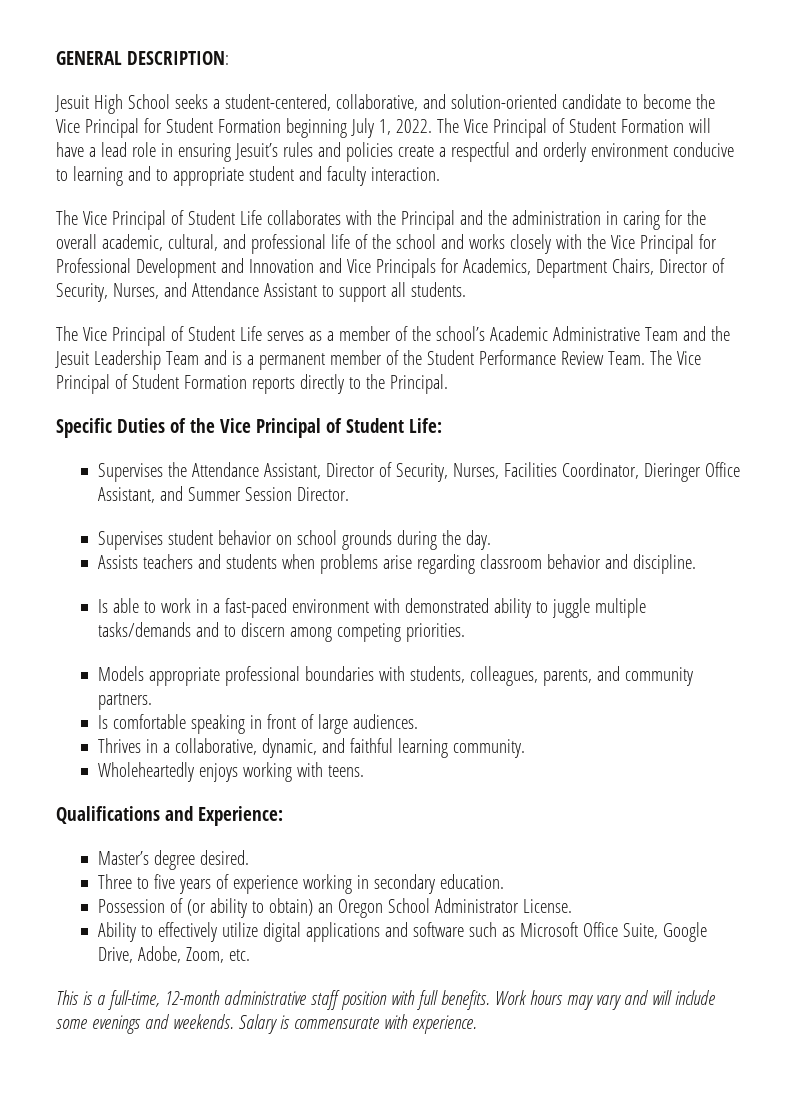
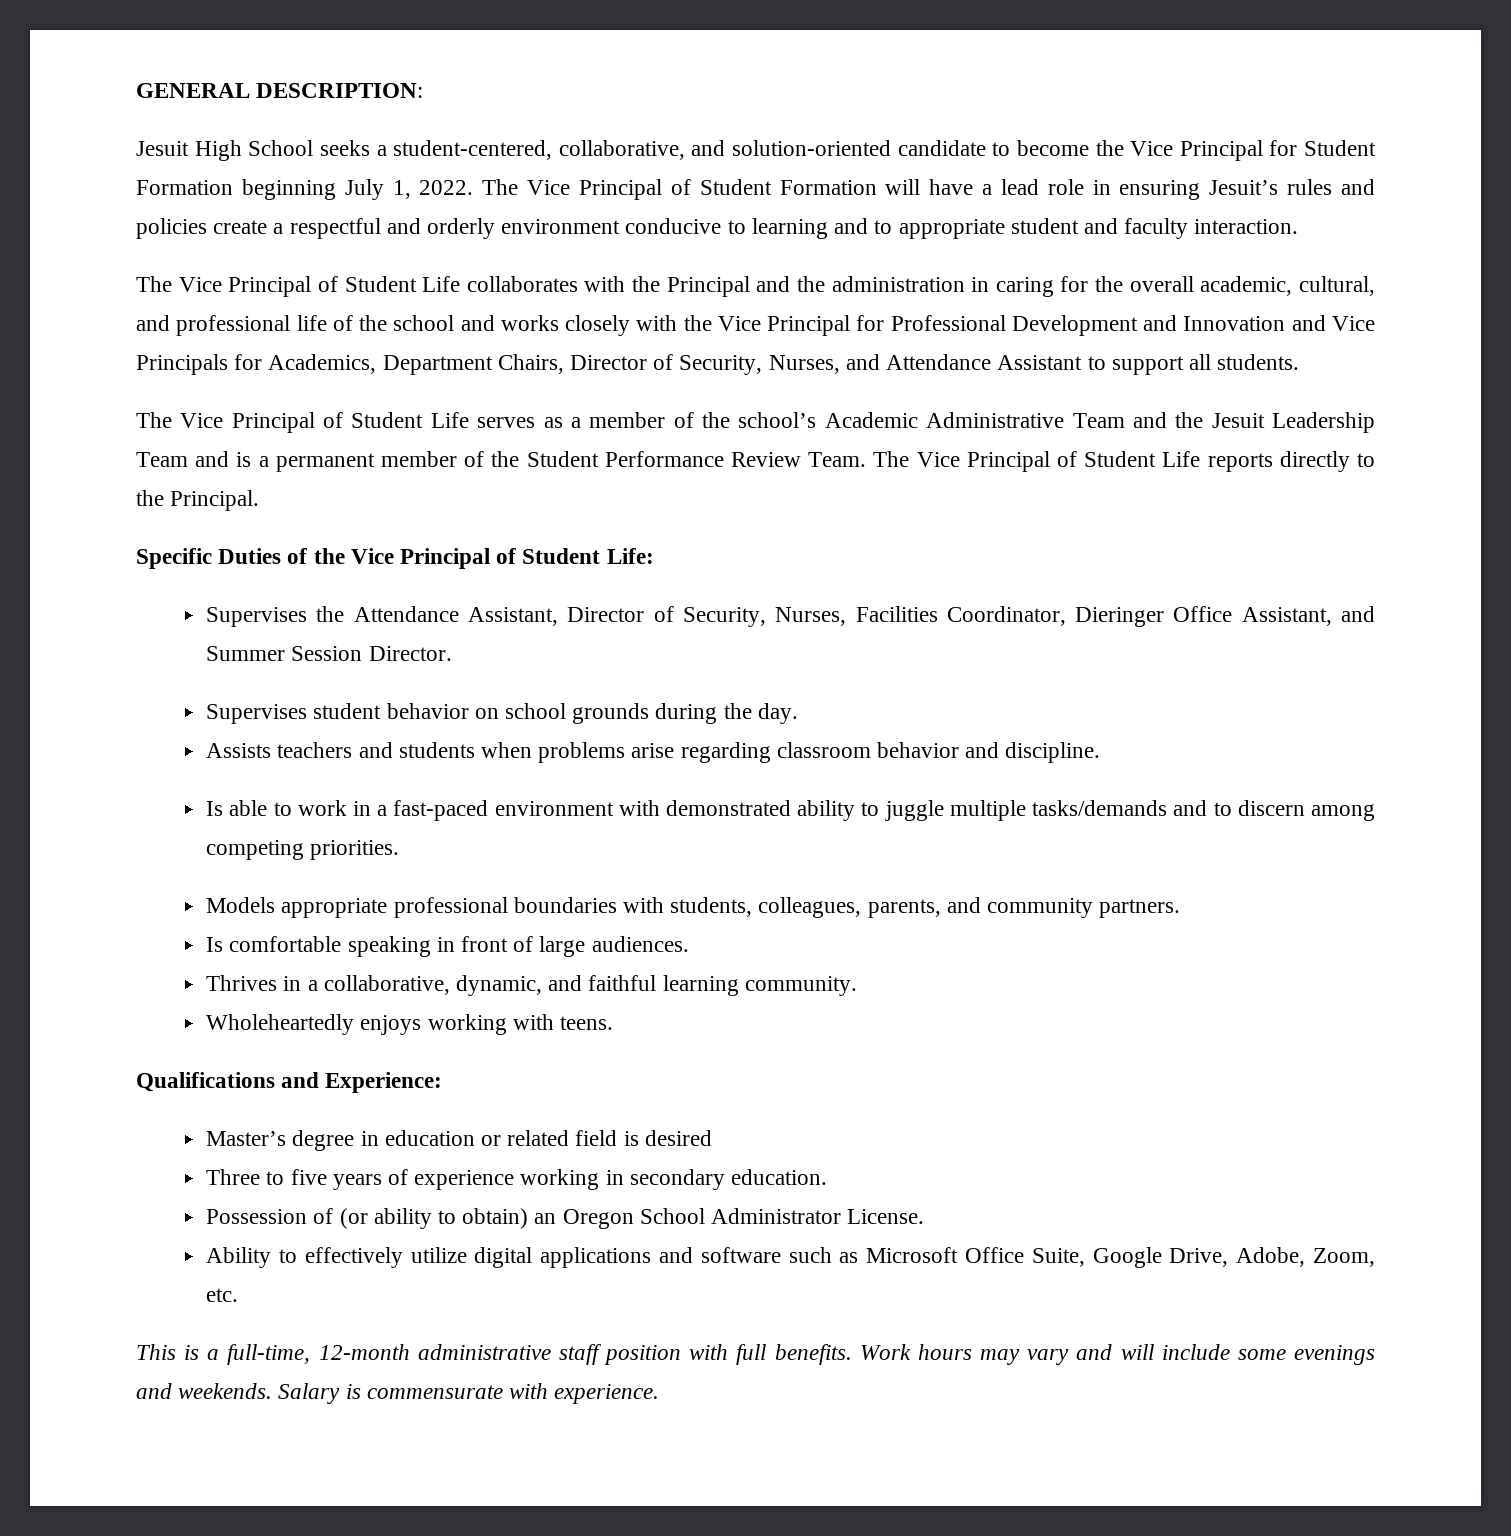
[183,375,247,389] Formation -> [1162,451,1201,467] Life
[199,850,249,865] desired. -> [360,1130,712,1146] in education or related field is desired

